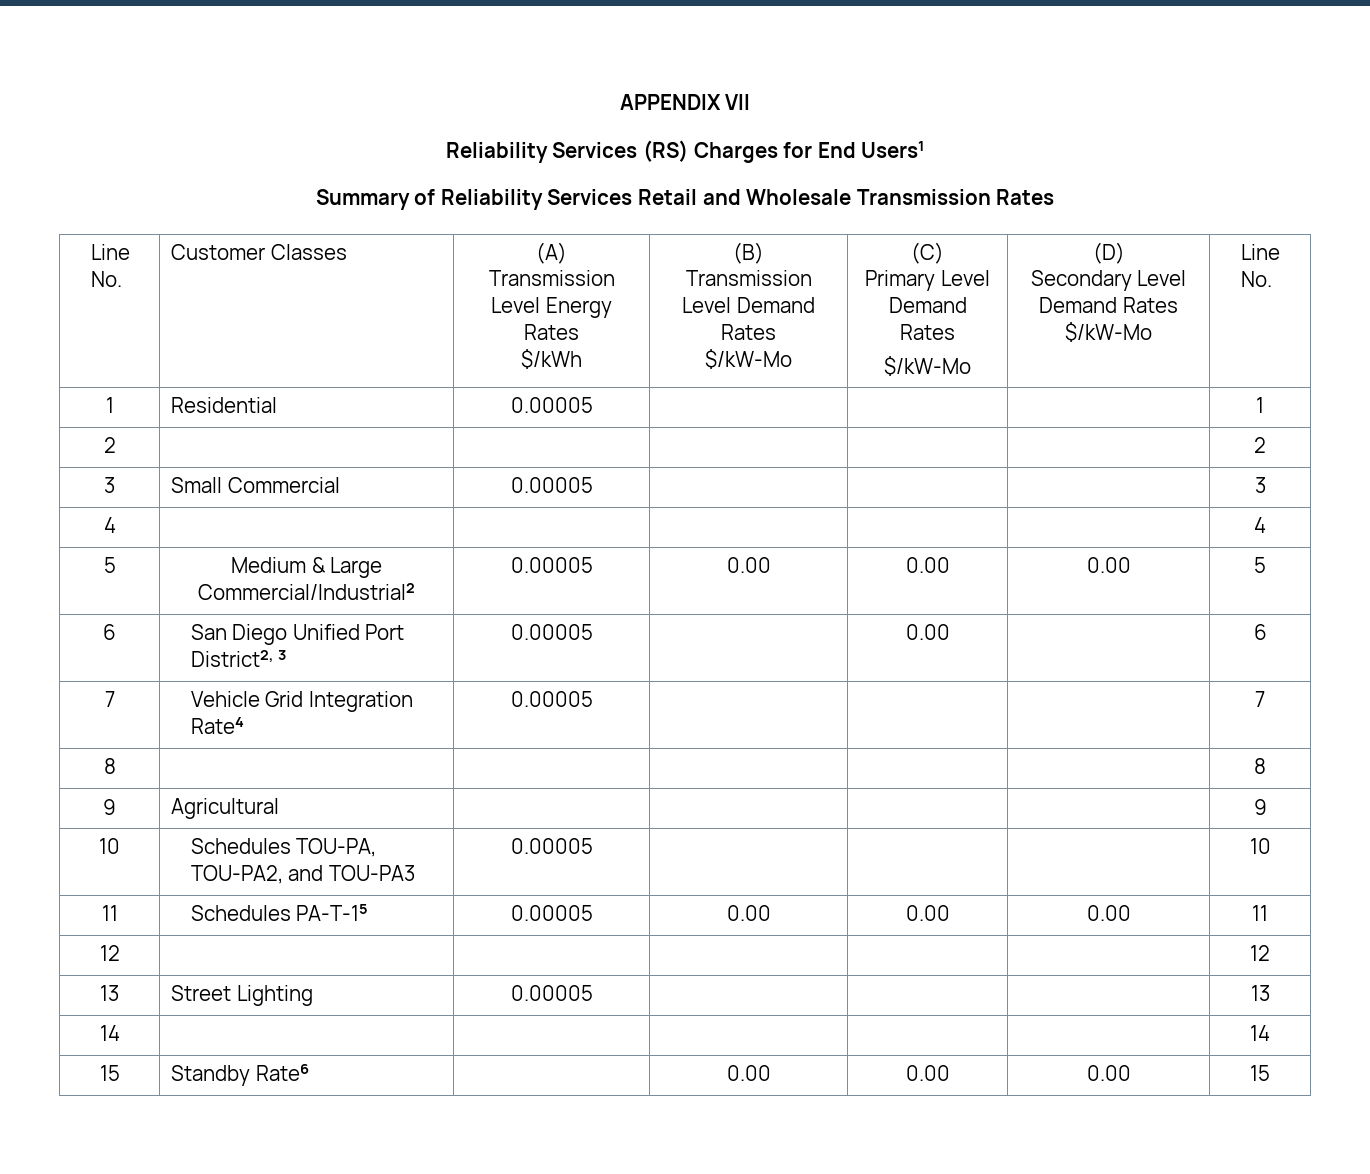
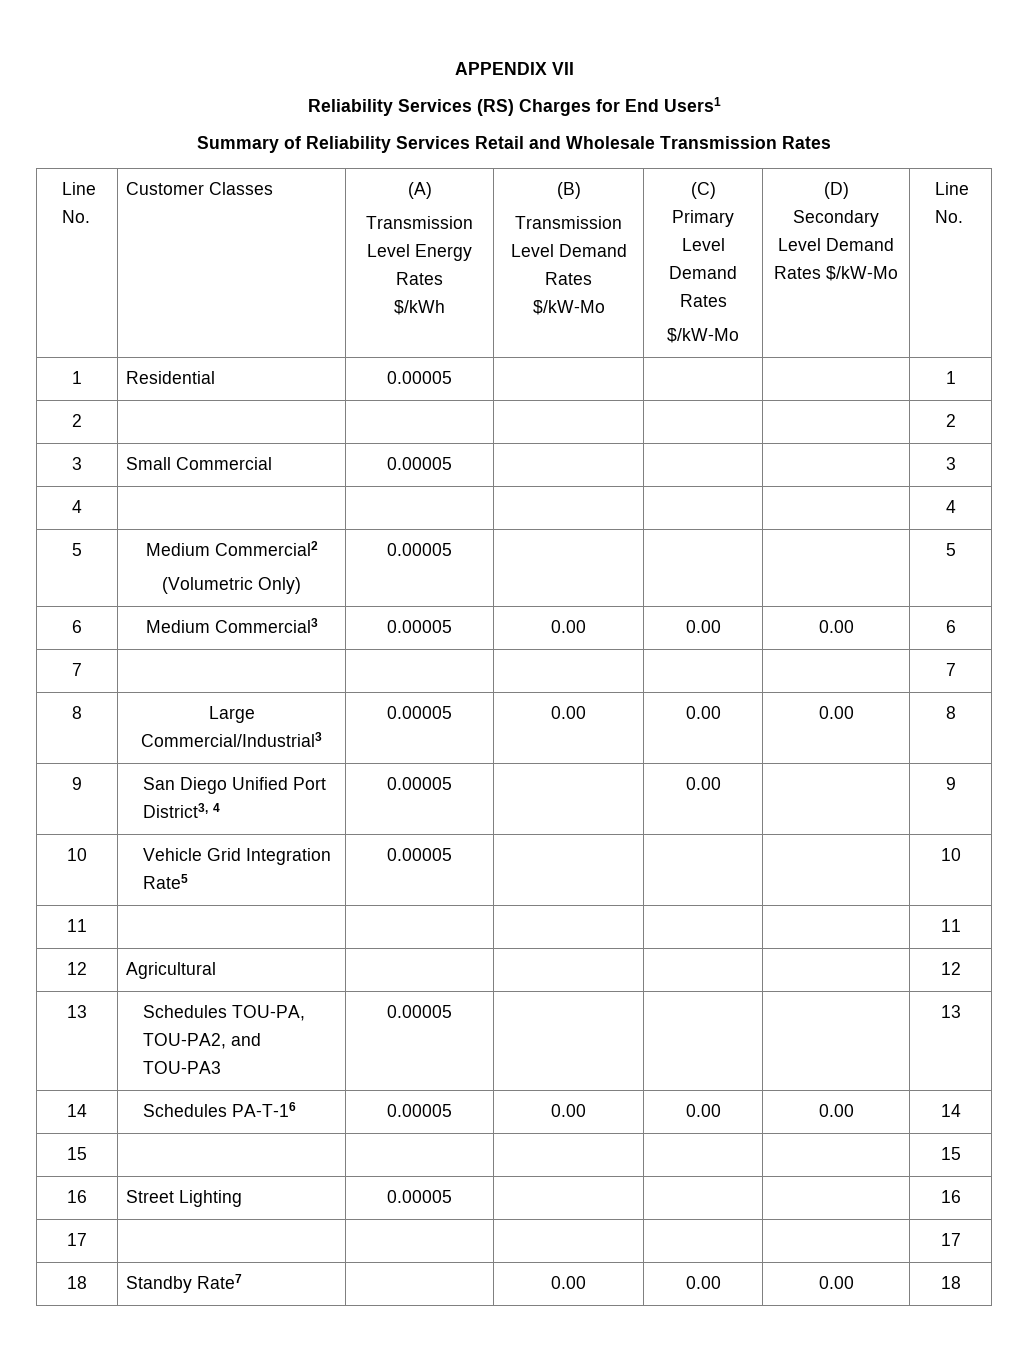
[311,557,383,578] [198,583,415,600] [510,557,593,573] [726,557,771,573] [905,557,950,573] [1086,557,1131,573] [1254,557,1266,573] [103,624,116,640] [190,624,405,645] [190,650,287,667] [510,624,593,640] [905,624,950,640] [1253,624,1267,640] [104,691,115,707] [190,691,413,712] [190,717,244,734] [510,691,593,707] [1255,691,1265,707] [103,758,116,774] [1254,758,1266,774] [103,799,116,815] & Large Commercial/Industrial2 | 0.00005 | 0.00 | 0.00 | 0.00 | 5 // 6 | San Diego Unified Port District2, 3 | 0.00005 | | 0.00 | | 6 // 7 | Vehicle Grid Integration Rate4 | 0.00005 | | | | 7 // 8 | | | | | | 8 // 9 -> [214,541,318,556] [162,577,301,594] [387,543,452,556] [945,543,956,556] [72,620,82,633] [145,618,318,633] [387,620,452,633] [551,620,586,633] [685,620,721,633] [818,620,854,633] [945,620,956,633] [72,663,82,676] [945,663,956,676] [72,706,82,719] [208,706,255,723] [141,732,322,747] [387,706,452,719] [551,706,586,719] [685,706,721,719] [818,706,854,719] [945,706,956,719] [72,777,82,790] [142,777,326,794] [142,803,220,818] [387,777,452,790] [685,777,721,790] [945,777,956,790] [67,848,87,861] [142,848,331,865] [142,874,188,889] [387,848,452,861] [940,848,961,861] [67,919,87,932] [940,919,961,932] [67,962,87,975] Commercial2 // (Volumetric Only) | 0.00005 | | | | 5 // 6 | Medium Commercial3 | 0.00005 | 0.00 | 0.00 | 0.00 | 6 // 7 | | | | | | 7 // 8 | Large Commercial/Industrial3 | 0.00005 | 0.00 | 0.00 | 0.00 | 8 // 9 | San Diego Unified Port District3, 4 | 0.00005 | | 0.00 | | 9 // 10 | Vehicle Grid Integration Rate5 | 0.00005 | | | | 10 // 11 | | | | | | 11 // 12
[1253,799,1267,815] [99,838,120,854] 9 // 10 -> [940,962,961,975] [67,1005,87,1018] 12 // 13
[1249,838,1271,854] [101,905,118,921] [190,904,369,921] [510,905,593,921] [726,905,771,921] [905,905,950,921] [1086,905,1131,921] [1252,905,1268,921] [99,945,120,961] [1250,945,1270,961] [100,985,119,1001] 10 // 11 | Schedules PA-T-15 | 0.00005 | 0.00 | 0.00 | 0.00 | 11 // 12 | | | | | | 12 // 13 -> [940,1005,961,1018] [67,1104,87,1117] [142,1102,296,1117] [387,1104,452,1117] [551,1104,586,1117] [685,1104,721,1117] [818,1104,854,1117] [940,1104,961,1117] [67,1147,87,1160] [940,1147,961,1160] [67,1190,87,1203] 13 // 14 | Schedules PA-T-16 | 0.00005 | 0.00 | 0.00 | 0.00 | 14 // 15 | | | | | | 15 // 16
[1250,985,1270,1001] [99,1025,120,1041] [1250,1025,1270,1041] [99,1065,120,1081] 13 // 14 | | | | | | 14 // 15 -> [940,1190,961,1203] [67,1233,87,1246] [940,1233,961,1246] [67,1276,87,1289] 16 // 17 | | | | | | 17 // 18
[255,1064,309,1081] [726,1065,771,1081] [905,1065,950,1081] [1086,1065,1131,1081] [1250,1065,1270,1081] Rate6 | | 0.00 | 0.00 | 0.00 | 15 -> [196,1274,242,1289] [551,1276,586,1289] [685,1276,721,1289] [818,1276,854,1289] [940,1276,961,1289] Rate7 | | 0.00 | 0.00 | 0.00 | 18

